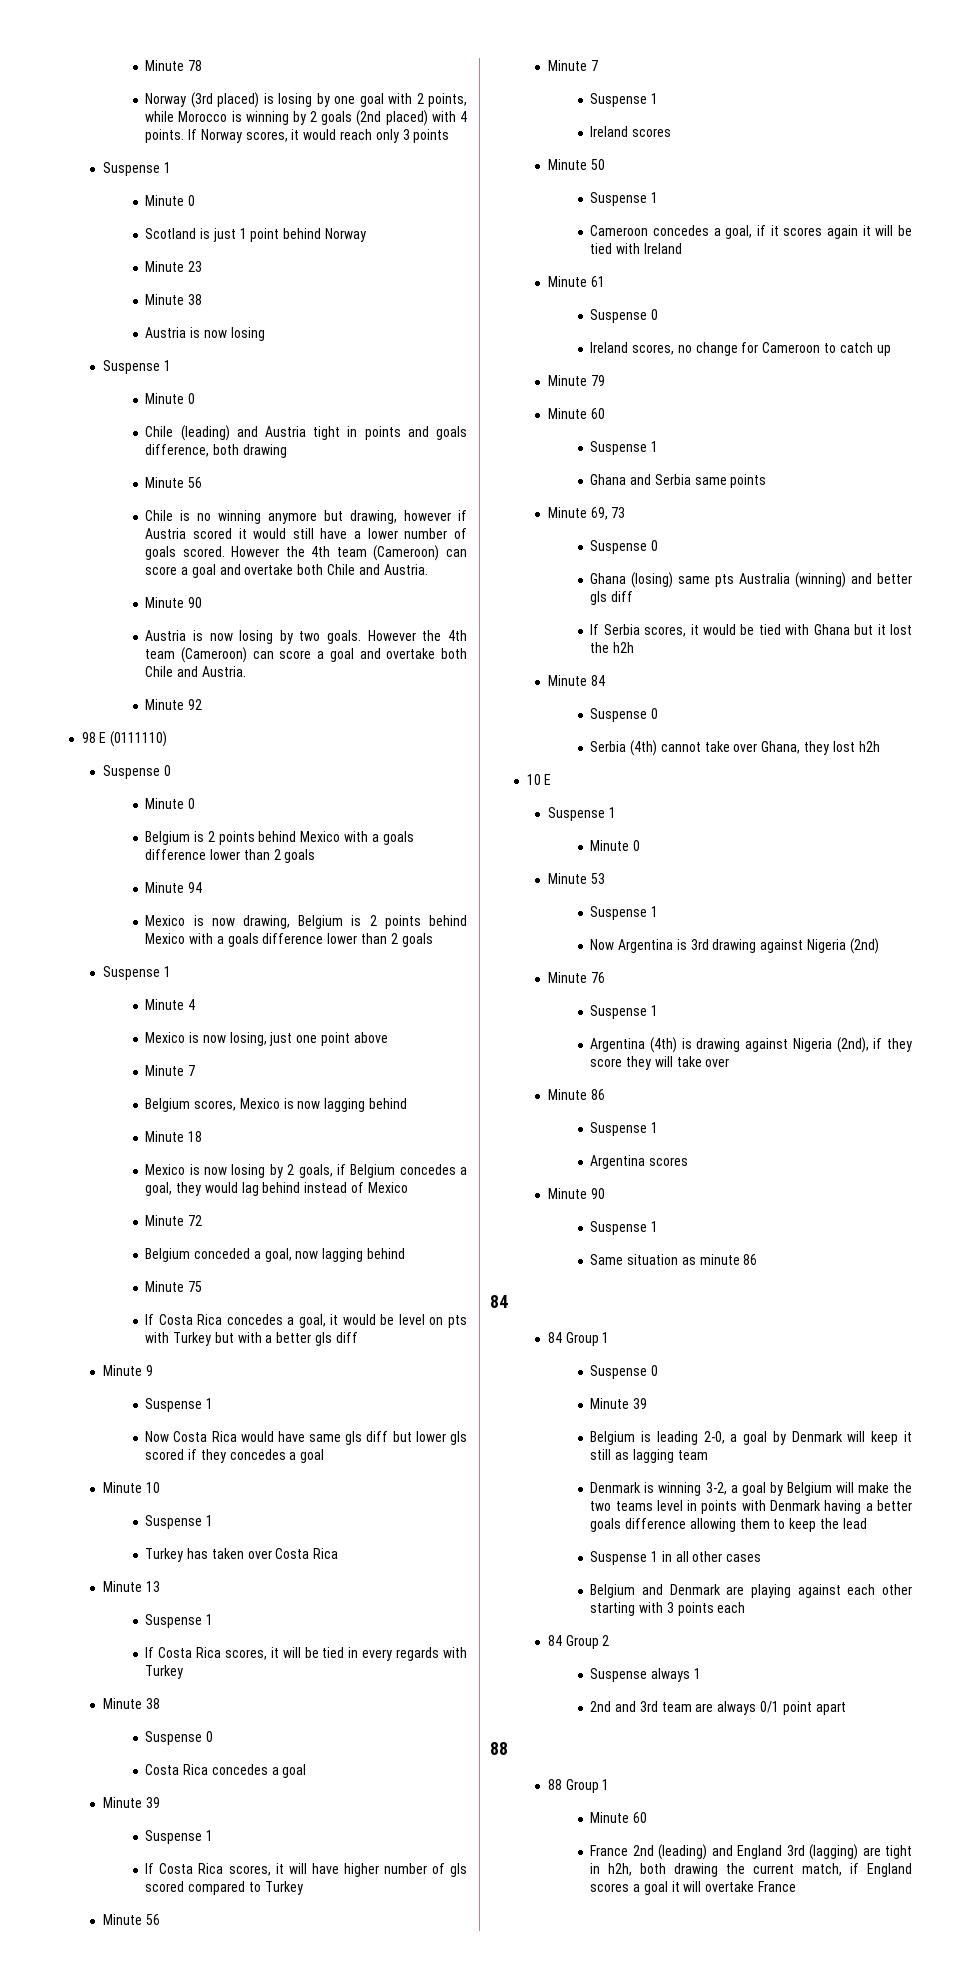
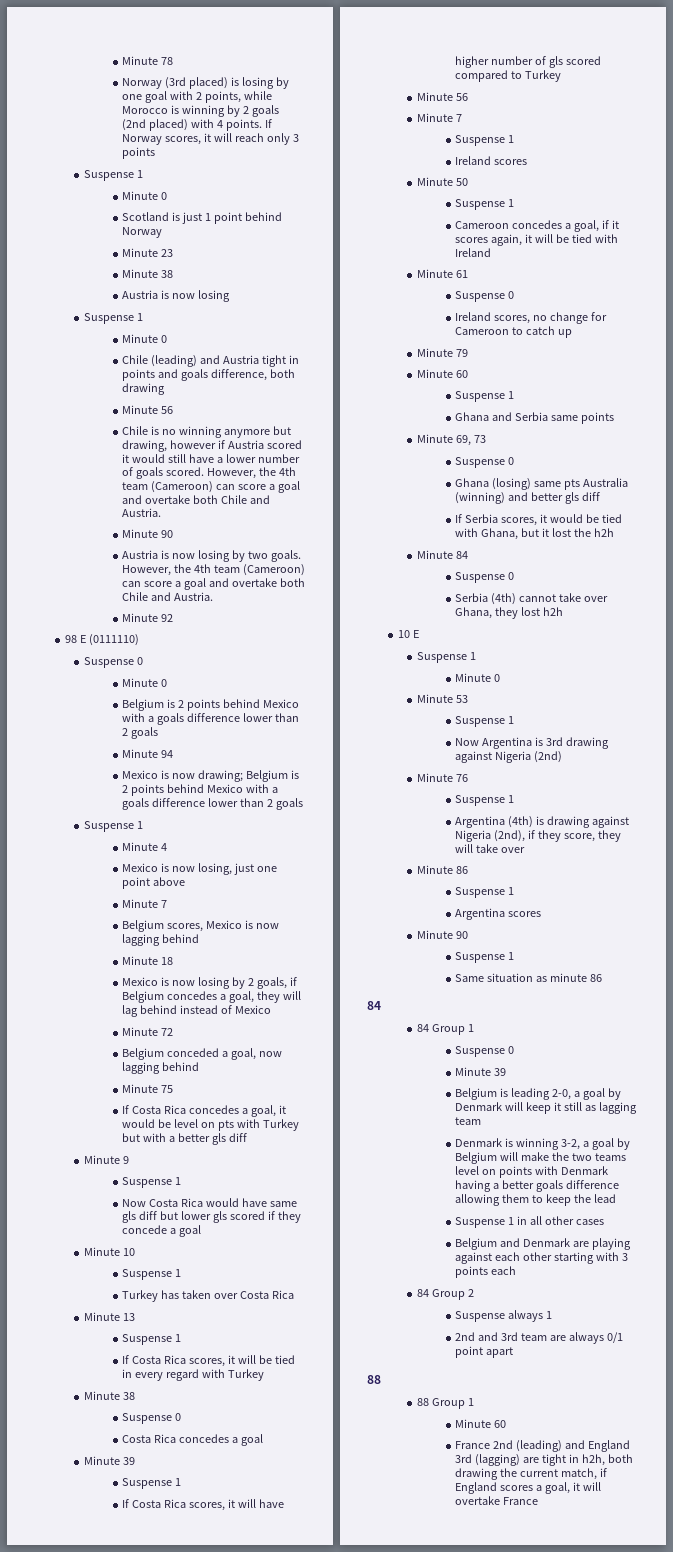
[303,129,337,140] would -> [214,133,233,142] will
[231,546,280,557] However -> [207,468,257,479] However,
[367,630,416,641] However -> [122,565,172,576] However,
[242,915,290,929] drawing, -> [198,770,244,782] drawing;
[204,1182,238,1193] would -> [283,991,302,1000] will
[229,1449,286,1460] concedes -> [122,1225,168,1234] concede
[396,1647,440,1661] regards -> [166,1369,200,1381] regard
[826,225,858,239] again -> [491,234,523,246] again,
[813,624,850,635] Ghana -> [481,528,519,540] Ghana,
[590,1058,623,1067] score -> [564,833,596,842] score,
[687,1500,698,1511] in -> [482,1169,497,1175] on
[643,1881,668,1895] goal -> [545,1482,571,1494] goal,

